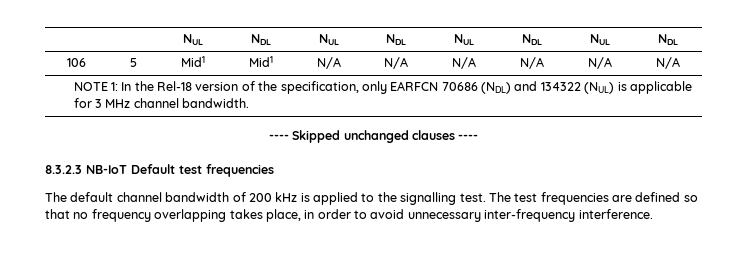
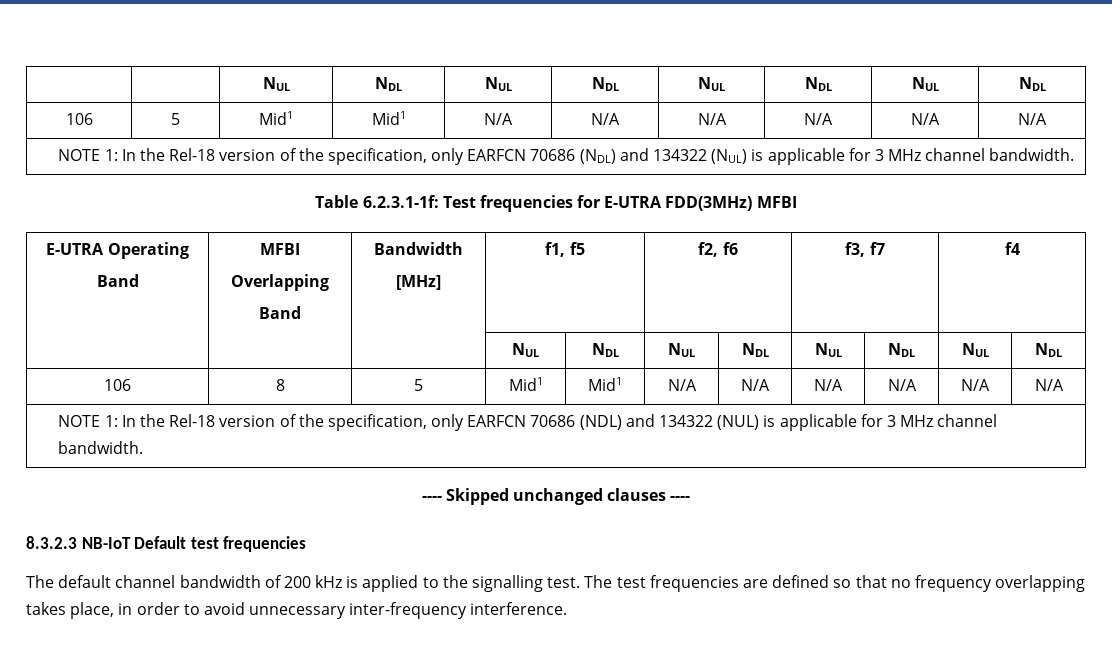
(250, 103) none -> [315,195,797,212] [46,242,189,259] [96,274,139,287] [260,243,300,255] [230,274,329,291] [259,306,301,319] [374,242,463,255] [396,275,441,290] [545,242,585,257] [698,242,738,257] [845,242,885,257] [1004,242,1020,255] [512,343,539,357] [591,343,619,357] [668,343,695,357] [741,343,769,357] [814,343,842,357] [888,343,915,357] [961,343,989,357] [1035,343,1062,357] [104,379,131,391] [275,379,285,391] [414,379,423,391] [508,377,543,391] [588,377,622,391] [667,379,697,391] [741,379,770,391] [814,379,843,391] [887,379,917,391] [961,379,990,391] [1034,379,1064,391] [58,414,998,431] [58,441,144,454] // Table 6.2.3.1-1f: Test frequencies for E-UTRA FDD(3MHz) MFBI // E-UTRA Operating // Band | MFBI // Overlapping // Band | Bandwidth // [MHz] | f1, f5 | f2, f6 | f3, f7 | f4 // | | | NUL | NDL | NUL | NDL | NUL | NDL | NUL | NDL // 106 | 8 | 5 | Mid1 | Mid1 | N/A | N/A | N/A | N/A | N/A | N/A // NOTE 1: In the Rel-18 version of the specification, only EARFCN 70686 (NDL) and 134322 (NUL) is applicable for 3 MHz channel bandwidth.

